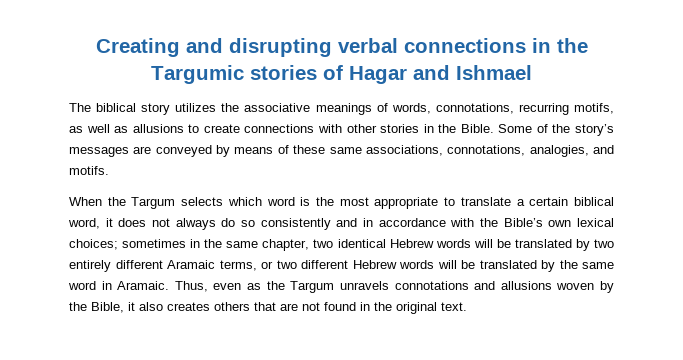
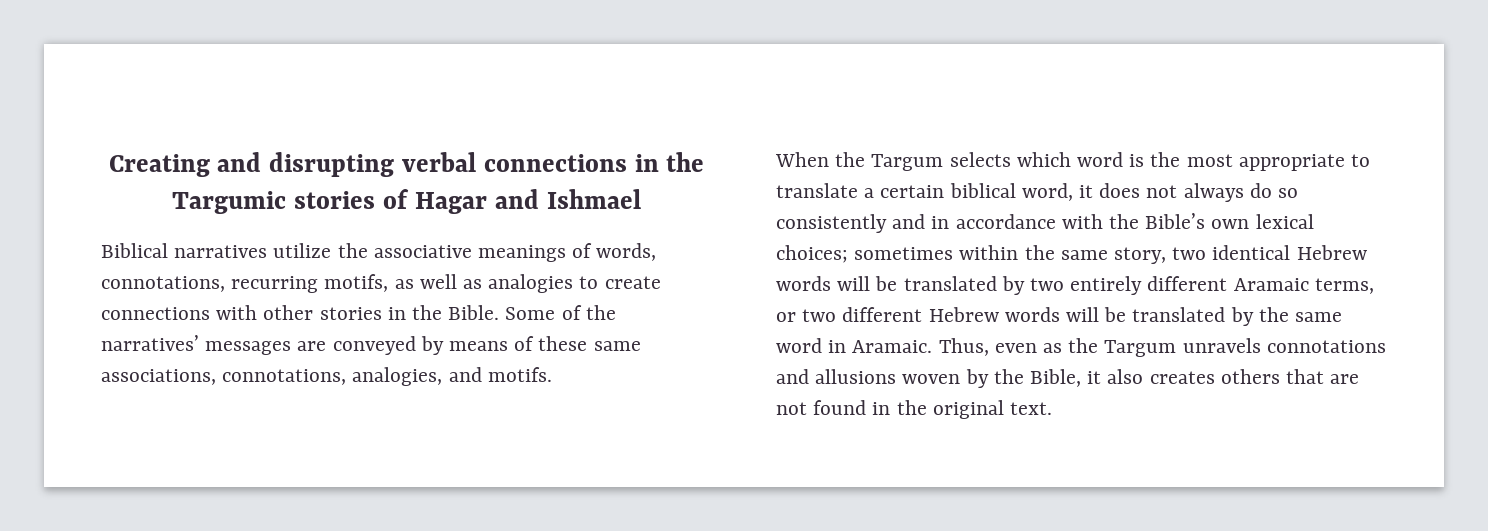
[69,103,217,115] The biblical story utilizes -> [101,243,332,258] Biblical narratives utilize
[132,124,184,133] allusions -> [488,274,574,293] analogies
[575,124,614,136] story’s -> [101,335,199,351] narratives’
[190,239,310,251] in the same chapter, -> [959,245,1167,264] within the same story,

